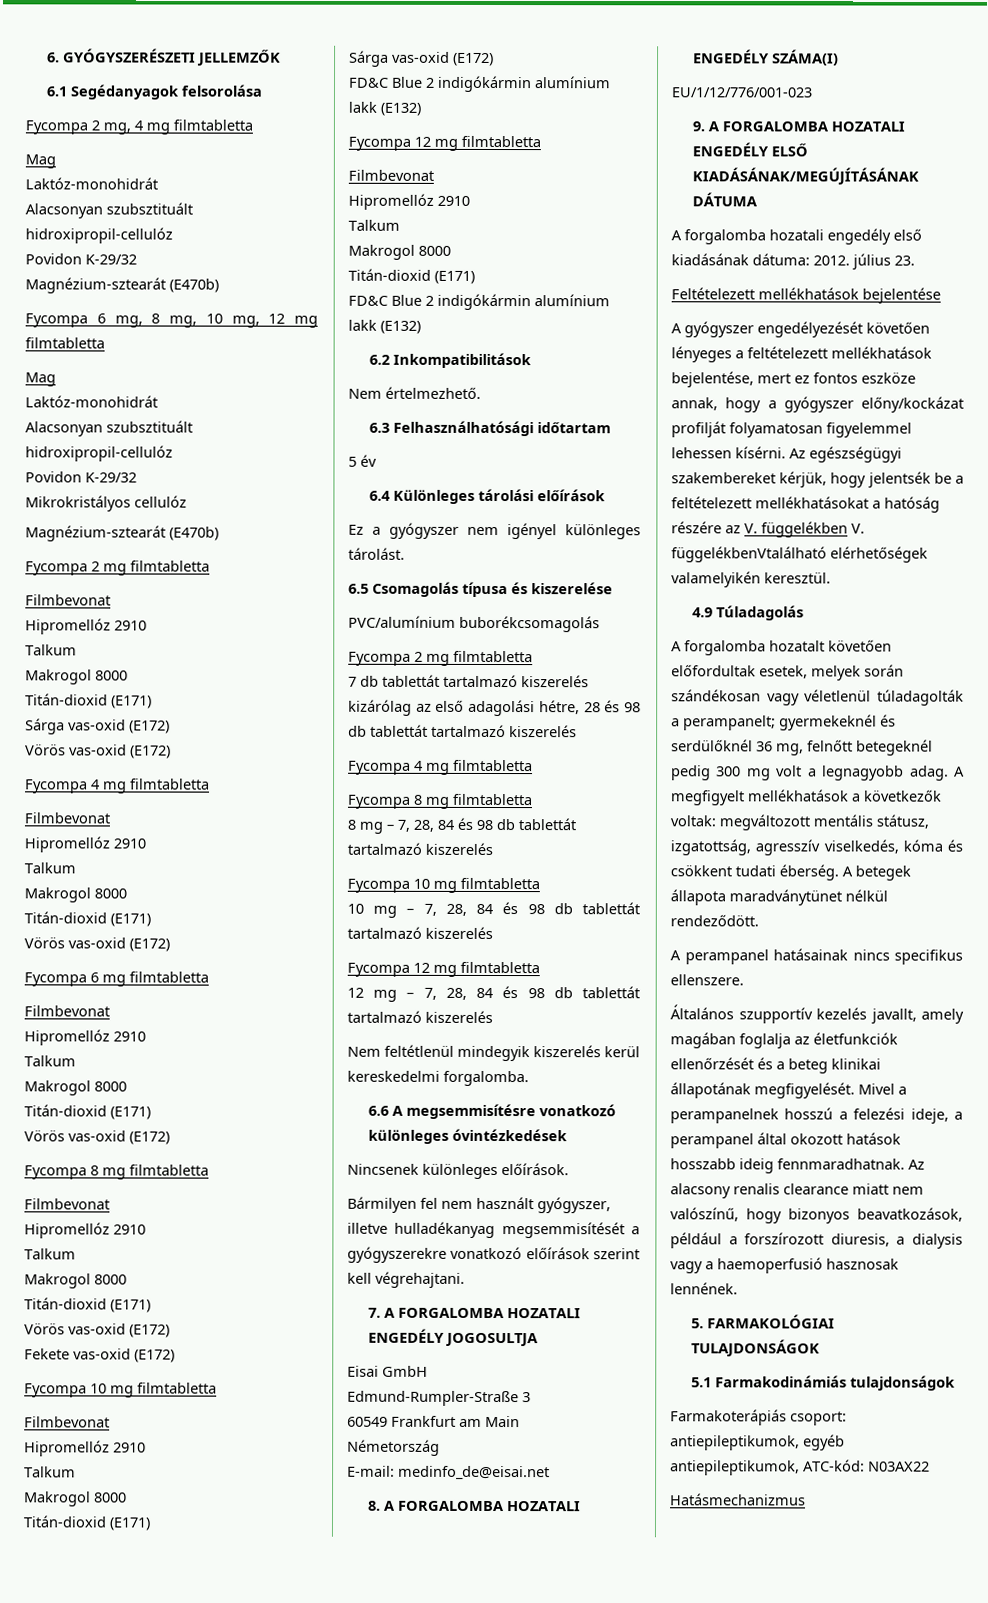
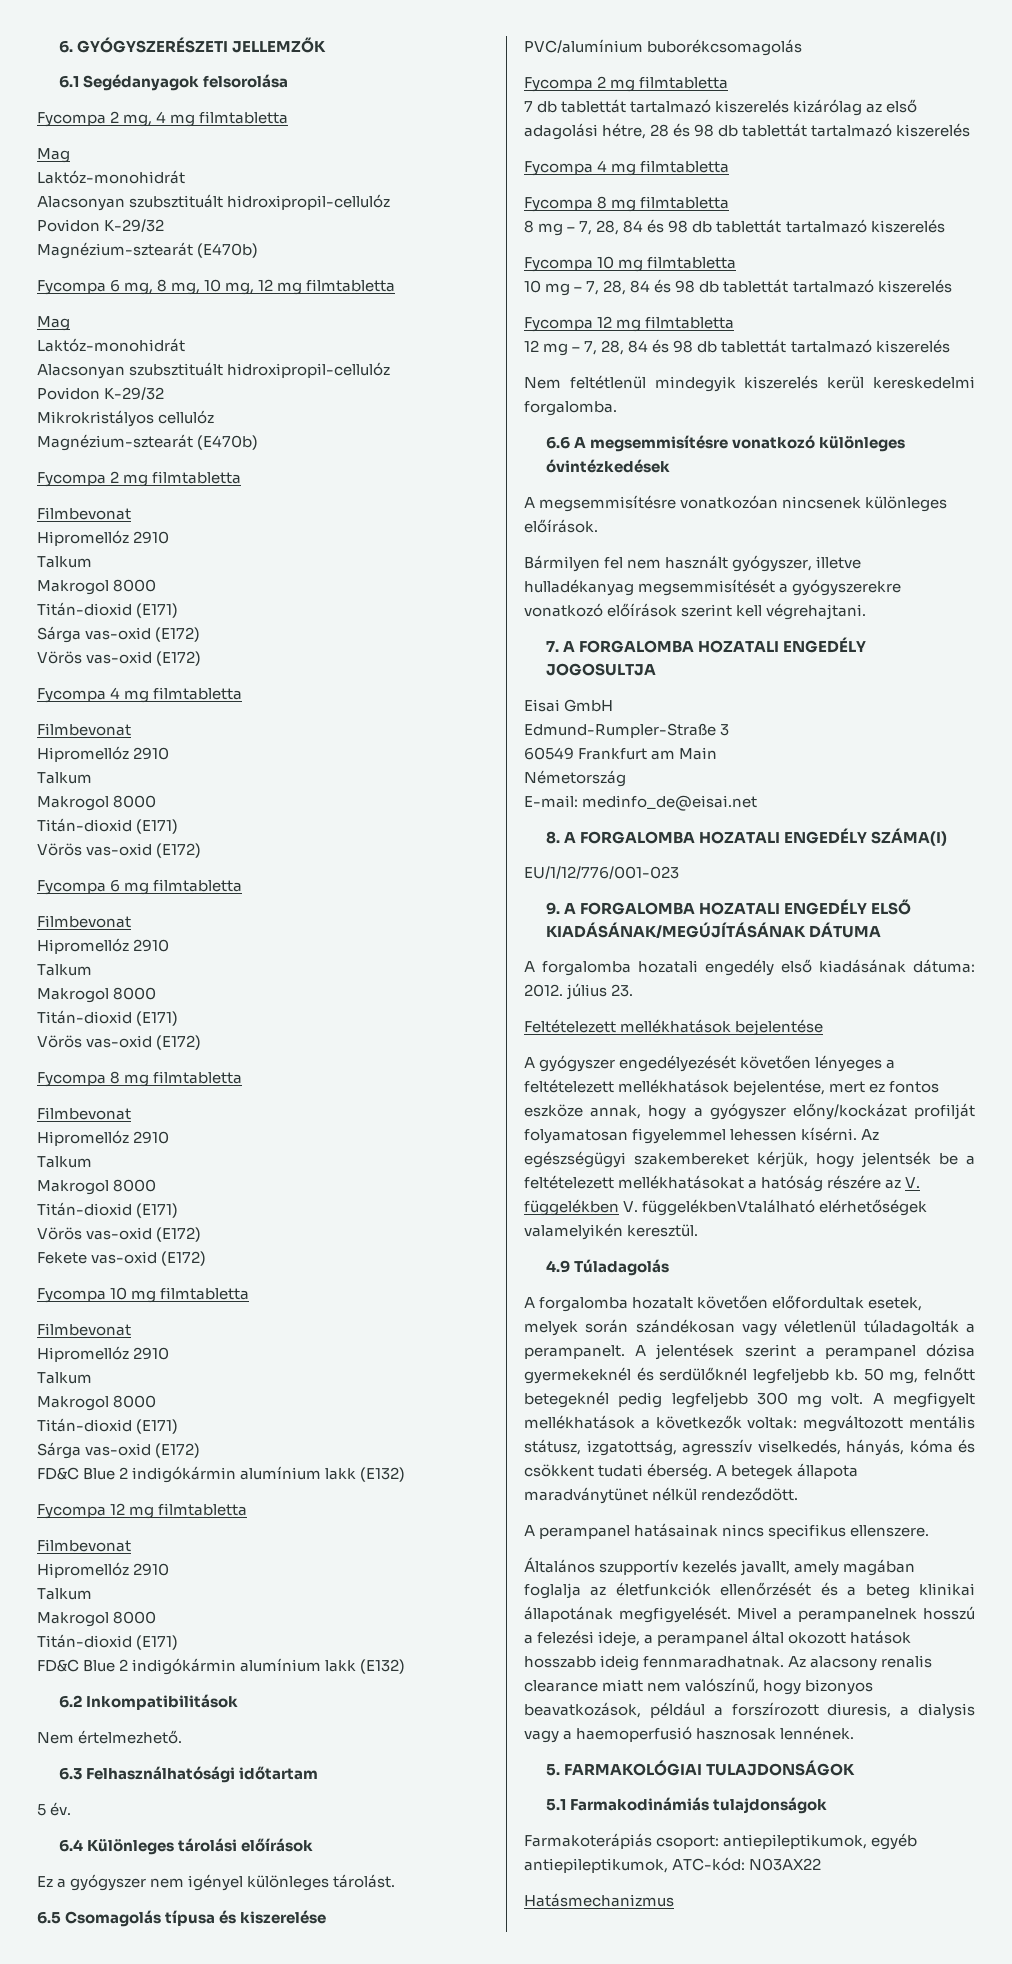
[360,454,377,467] év -> [50,1802,72,1816] év.
[347,1163,419,1175] Nincsenek -> [524,495,862,512] A megsemmisítésre vonatkozóan nincsenek
[683,714,896,731] [671,739,773,752] perampanelt; gyermekeknél és serdülőknél 36 -> [524,1343,975,1360] [524,1367,884,1384] perampanelt. A jelentések szerint a perampanel dózisa gyermekeknél és serdülőknél legfeljebb kb. 50
(711, 773) none -> [671,1392,748,1408] legfeljebb
[776,765,949,781] volt a legnagyobb adag. -> [831,1393,864,1405] volt.
(899, 846) none -> [846,1439,904,1456] hányás,

